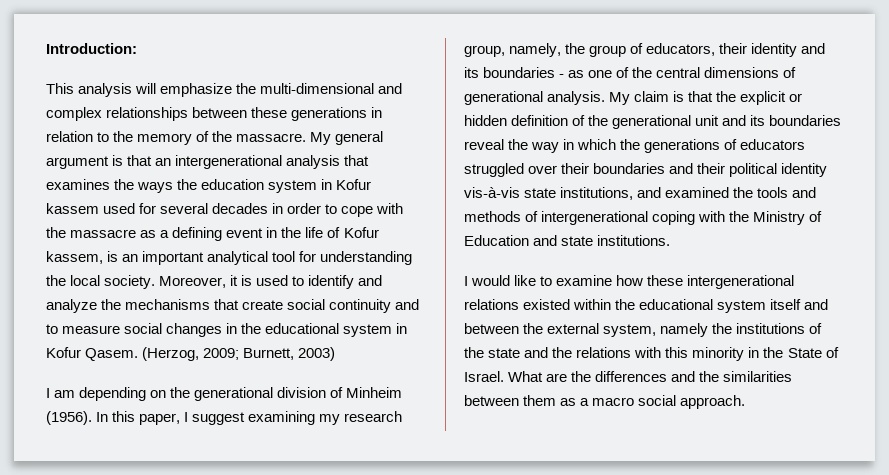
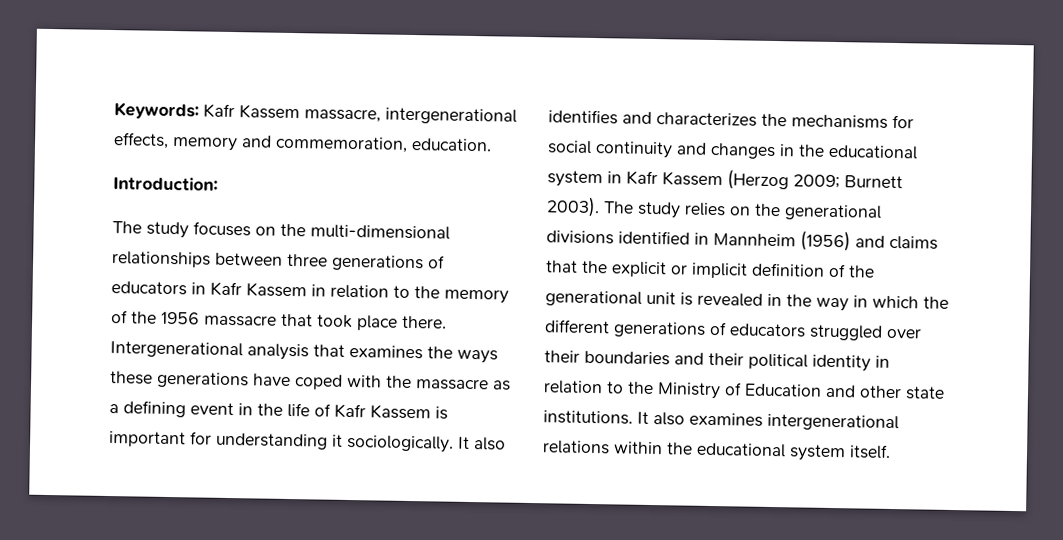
[46,43,137,54] [46,83,403,97] [46,107,368,121] Introduction: // This analysis will emphasize the multi-dimensional and complex relationships between these generations -> [114,102,517,125] [113,132,492,153] [113,176,218,191] [112,221,450,240] [112,251,445,272] [111,281,307,298] Keywords: Kafr Kassem massacre, intergenerational effects, memory and commemoration, education. // Introduction: // The study focuses on the multi-dimensional relationships between three generations of educators in Kafr Kassem
[236,131,384,145] [46,155,283,169] massacre. My general argument is that an intergenerational -> [161,311,447,331] [110,341,243,359] 1956 massacre that took place there. Intergenerational
[177,179,372,193] [46,203,374,217] the education system in Kofur kassem used for several decades in order to cope -> [110,371,343,390] these generations have coped
[343,227,379,238] [46,251,413,265] [46,275,383,289] [46,299,420,313] [46,323,163,334] Kofur kassem, is an important analytical tool for understanding the local society. Moreover, it is used to identify and analyze the mechanisms that create social continuity and to measure social -> [334,403,448,420] [109,431,506,453] [548,109,914,129] [547,140,707,159] Kafr Kassem is important for understanding it sociologically. It also identifies and characterizes the mechanisms for social continuity and
[46,347,336,361] [46,387,403,401] [46,411,403,425] [464,43,826,57] [464,67,797,78] [464,91,685,105] Kofur Qasem. (Herzog, 2009; Burnett, 2003) // I am depending on the generational division of Minheim (1956). In this paper, I suggest examining my research group, namely, the group of educators, their identity and its boundaries - as one of the central dimensions of generational analysis. My claim is -> [626,169,903,191] [546,196,882,221] [546,230,938,252] Kafr Kassem (Herzog 2009; Burnett 2003). The study relies on the generational divisions identified in Mannheim (1956) and claims
[464,115,507,126] hidden -> [691,262,748,279] implicit
[722,115,842,126] [464,139,504,150] and its boundaries reveal -> [680,292,782,307] is revealed in
(641, 144) none -> [544,319,610,334] different
[464,187,817,200] [464,211,726,225] vis-à-vis state institutions, and examined the tools and methods of intergenerational coping with -> [875,355,890,368] [543,380,624,395] in relation to
(558, 240) none -> [859,385,902,399] other
[464,275,684,286] // I would like to examine how these -> [637,411,763,427] It also examines
[523,299,571,310] existed -> (610, 447) none
[770,299,829,310] [464,323,823,337] [464,347,839,361] [464,371,793,382] [464,395,746,409] itself and between the external system, namely the institutions of the state and the relations with this minority in the State of Israel. What are the differences and the similarities between them as a macro social approach. -> [849,444,891,459] itself.

